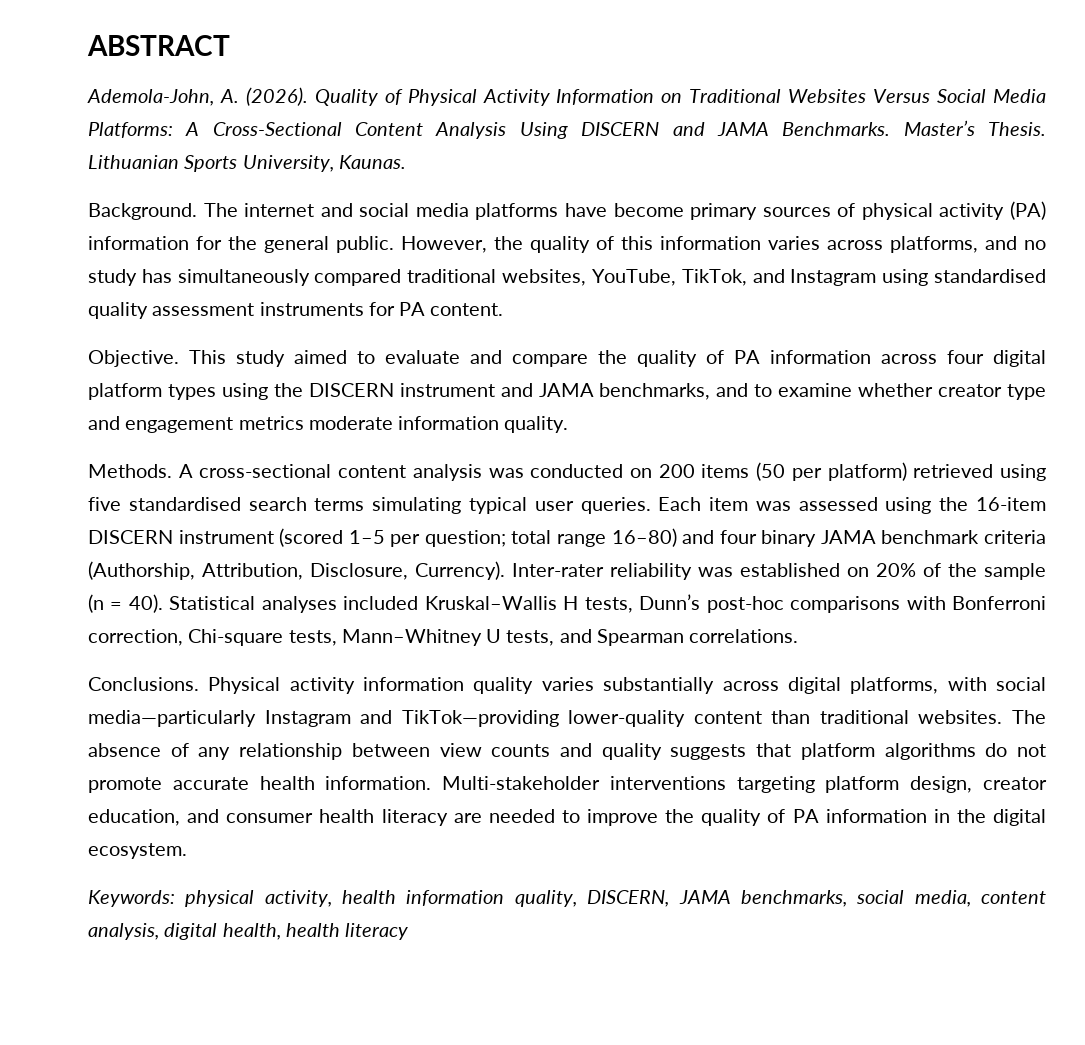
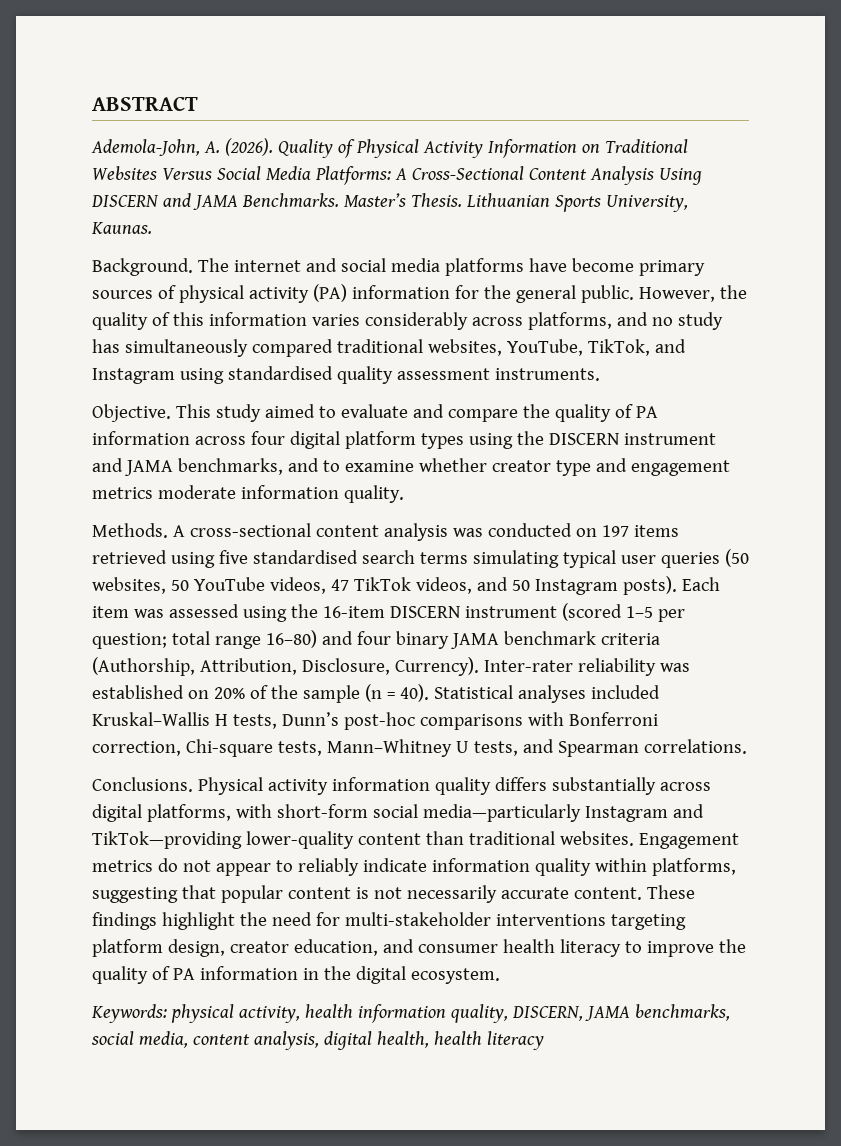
(820, 243) none -> [364,312,468,330] considerably
[259,302,504,316] instruments for PA content. -> [494,368,600,381] instruments.
[658,462,907,481] 200 items (50 per platform) -> [601,525,679,537] 197 items
[580,497,651,514] queries. -> [660,549,749,568] [92,576,677,595] queries (50 websites, 50 YouTube videos, 47 TikTok videos, and 50 Instagram posts).
[541,677,594,691] varies -> [494,777,547,791] differs
(987, 684) none -> [276,804,368,818] short-form
[1011,710,1046,724] [88,743,1046,760] [88,776,601,793] The absence of any relationship between view counts and quality suggests that platform algorithms do not promote accurate health information. Multi-stakeholder -> [638,833,739,849] [92,858,736,876] [92,885,695,903] [92,912,491,930] Engagement metrics do not appear to reliably indicate information quality within platforms, suggesting that popular content is not necessarily accurate content. These findings highlight the need for multi-stakeholder
[453,809,555,823] are needed -> (621, 948) none

